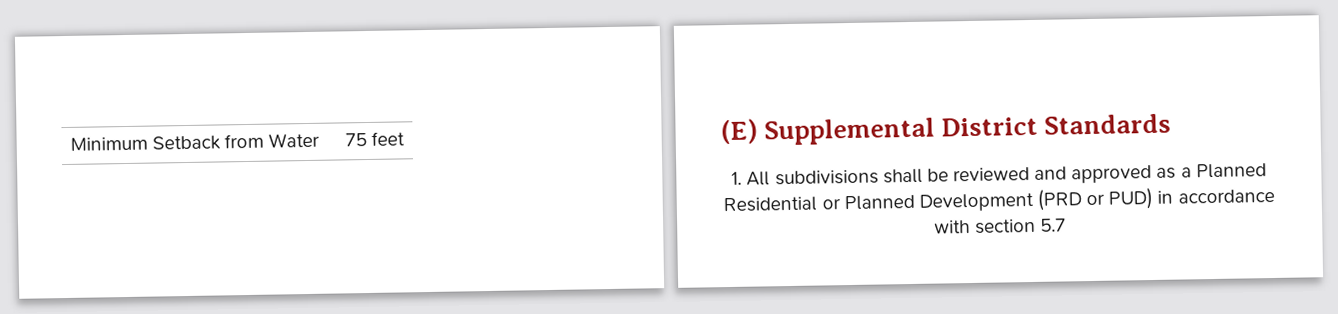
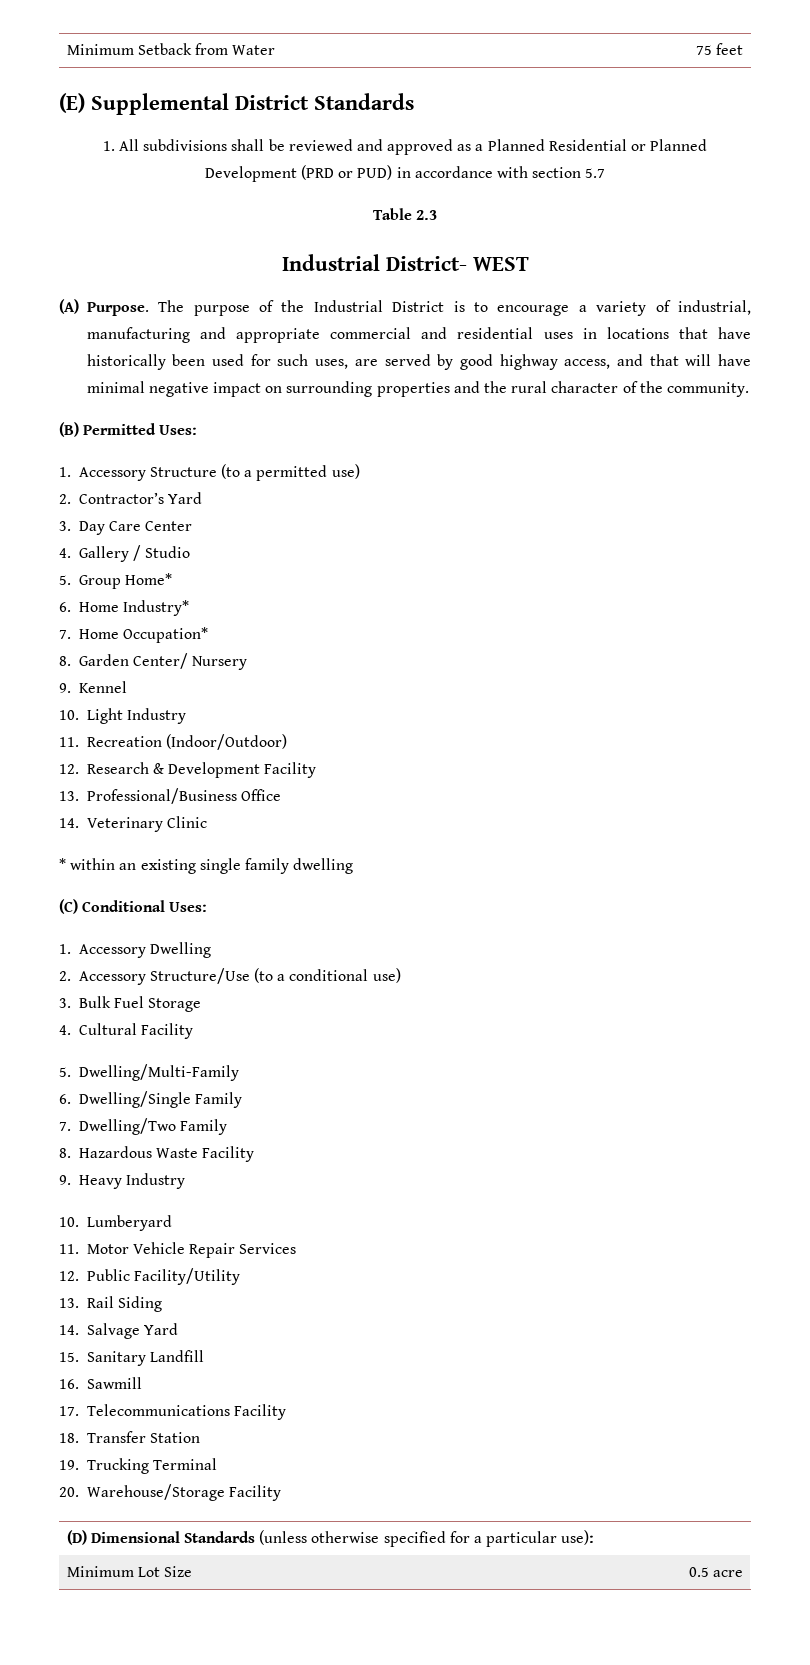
(1066, 225) none -> [372,208,438,220] [281,254,529,271] [59,299,752,316] [86,327,751,343] [86,354,751,370] [86,381,749,397] [59,422,198,437] [59,464,360,481] [59,492,202,504] [59,521,193,535] [59,545,191,562] [59,573,172,589] [59,600,189,616] [59,627,208,643] [59,653,248,670] [59,681,127,693] [59,708,186,724] [59,734,287,750] [59,762,317,778] [59,788,281,804] [59,816,207,832] [59,858,354,874] [59,899,208,914] [59,942,211,958] [59,968,401,985] [59,996,202,1012] [59,1023,193,1039] [59,1064,239,1081] [59,1091,242,1108] [59,1118,227,1135] [59,1146,255,1162] [59,1173,185,1189] [59,1215,172,1231] [59,1242,297,1258] [59,1268,240,1285] [59,1296,162,1312] [59,1323,178,1339] [59,1350,204,1366] [59,1377,142,1389] [59,1404,286,1420] [59,1431,200,1443] [59,1458,217,1474] [59,1484,281,1501] [66,1530,595,1547] [66,1566,192,1577] [689,1567,744,1577] // Table 2.3 // Industrial District- WEST // (A) Purpose. The purpose of the Industrial District is to encourage a variety of industrial, manufacturing and appropriate commercial and residential uses in locations that have historically been used for such uses, are served by good highway access, and that will have minimal negative impact on surrounding properties and the rural character of the community. // (B) Permitted Uses: // 1. Accessory Structure (to a permitted use) // 2. Contractor’s Yard // 3. Day Care Center // 4. Gallery / Studio // 5. Group Home* // 6. Home Industry* // 7. Home Occupation* // 8. Garden Center/ Nursery // 9. Kennel // 10. Light Industry // 11. Recreation (Indoor/Outdoor) // 12. Research & Development Facility // 13. Professional/Business Office // 14. Veterinary Clinic // * within an existing single family dwelling // (C) Conditional Uses: // 1. Accessory Dwelling // 2. Accessory Structure/Use (to a conditional use) // 3. Bulk Fuel Storage // 4. Cultural Facility // 5. Dwelling/Multi-Family // 6. Dwelling/Single Family // 7. Dwelling/Two Family // 8. Hazardous Waste Facility // 9. Heavy Industry // 10. Lumberyard // 11. Motor Vehicle Repair Services // 12. Public Facility/Utility // 13. Rail Siding // 14. Salvage Yard // 15. Sanitary Landfill // 16. Sawmill // 17. Telecommunications Facility // 18. Transfer Station // 19. Trucking Terminal // 20. Warehouse/Storage Facility // (D) Dimensional Standards (unless otherwise specified for a particular use): // Minimum Lot Size | 0.5 acre

